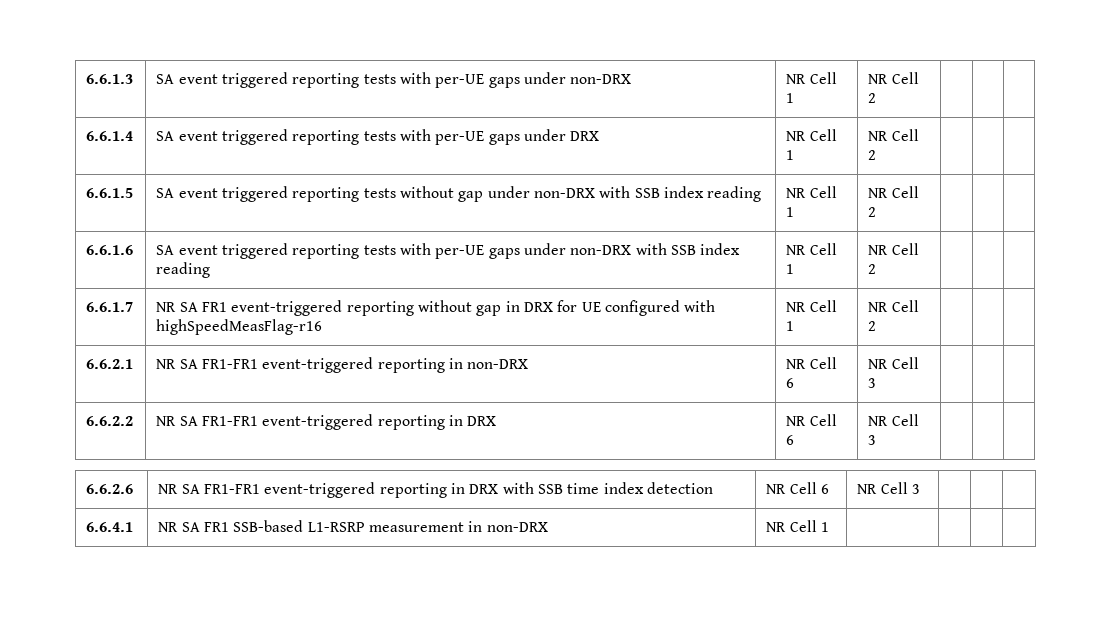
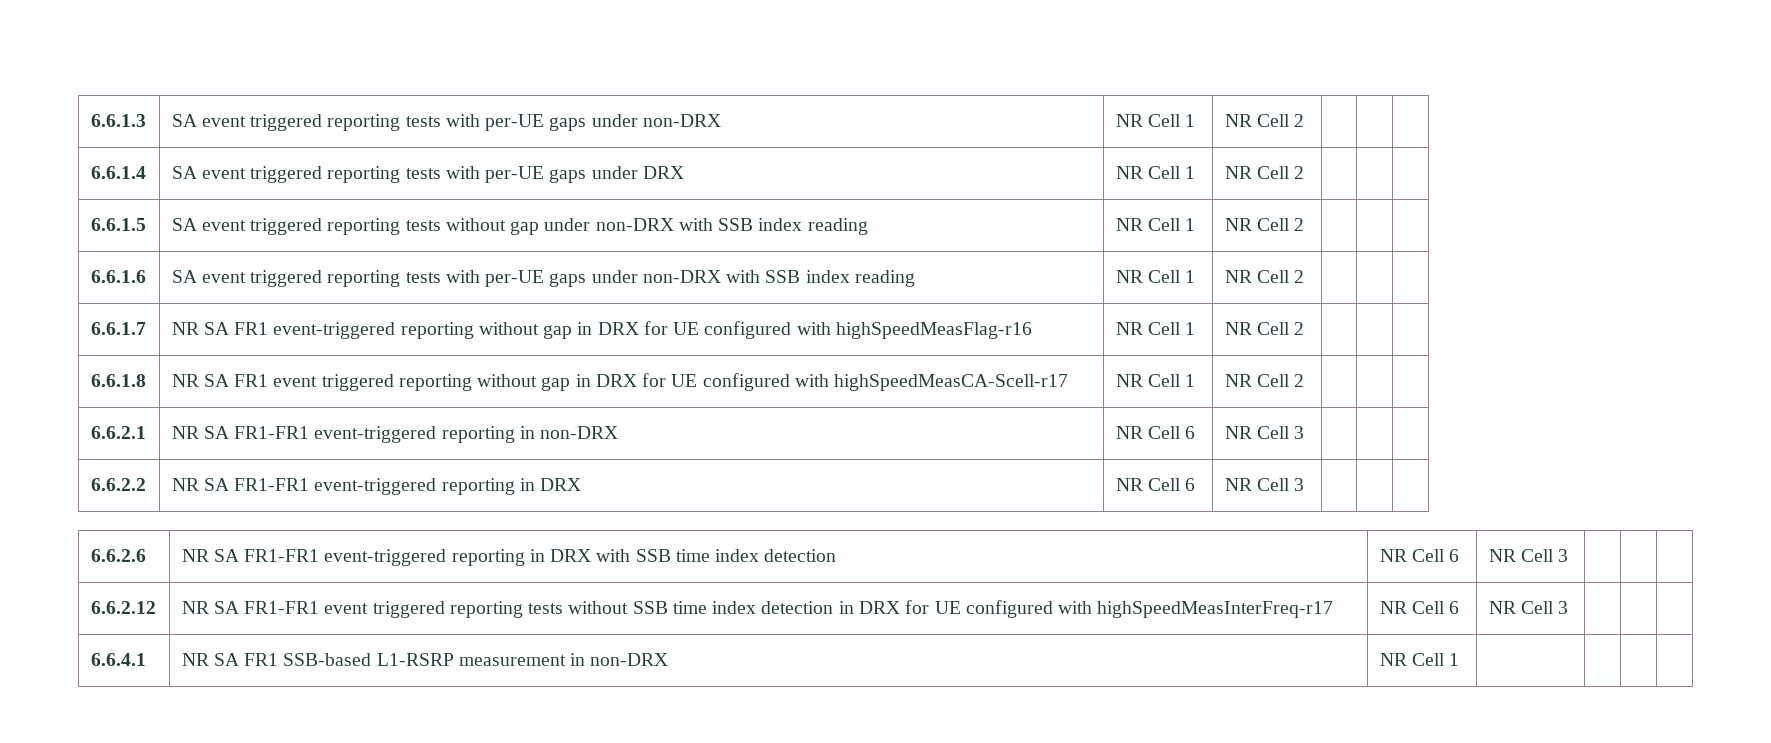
(877, 326) none -> [90,374,146,387] [171,373,1069,391] [1115,374,1196,387] [1224,374,1305,387] // 6.6.1.8 | NR SA FR1 event triggered reporting without gap in DRX for UE configured with highSpeedMeasCA-Scell-r17 | NR Cell 1 | NR Cell 2 | | |
(920, 489) none -> [90,601,156,614] [181,600,1334,618] [1379,601,1460,614] [1488,601,1569,614] // 6.6.2.12 | NR SA FR1-FR1 event triggered reporting tests without SSB time index detection in DRX for UE configured with highSpeedMeasInterFreq-r17 | NR Cell 6 | NR Cell 3 | | |

